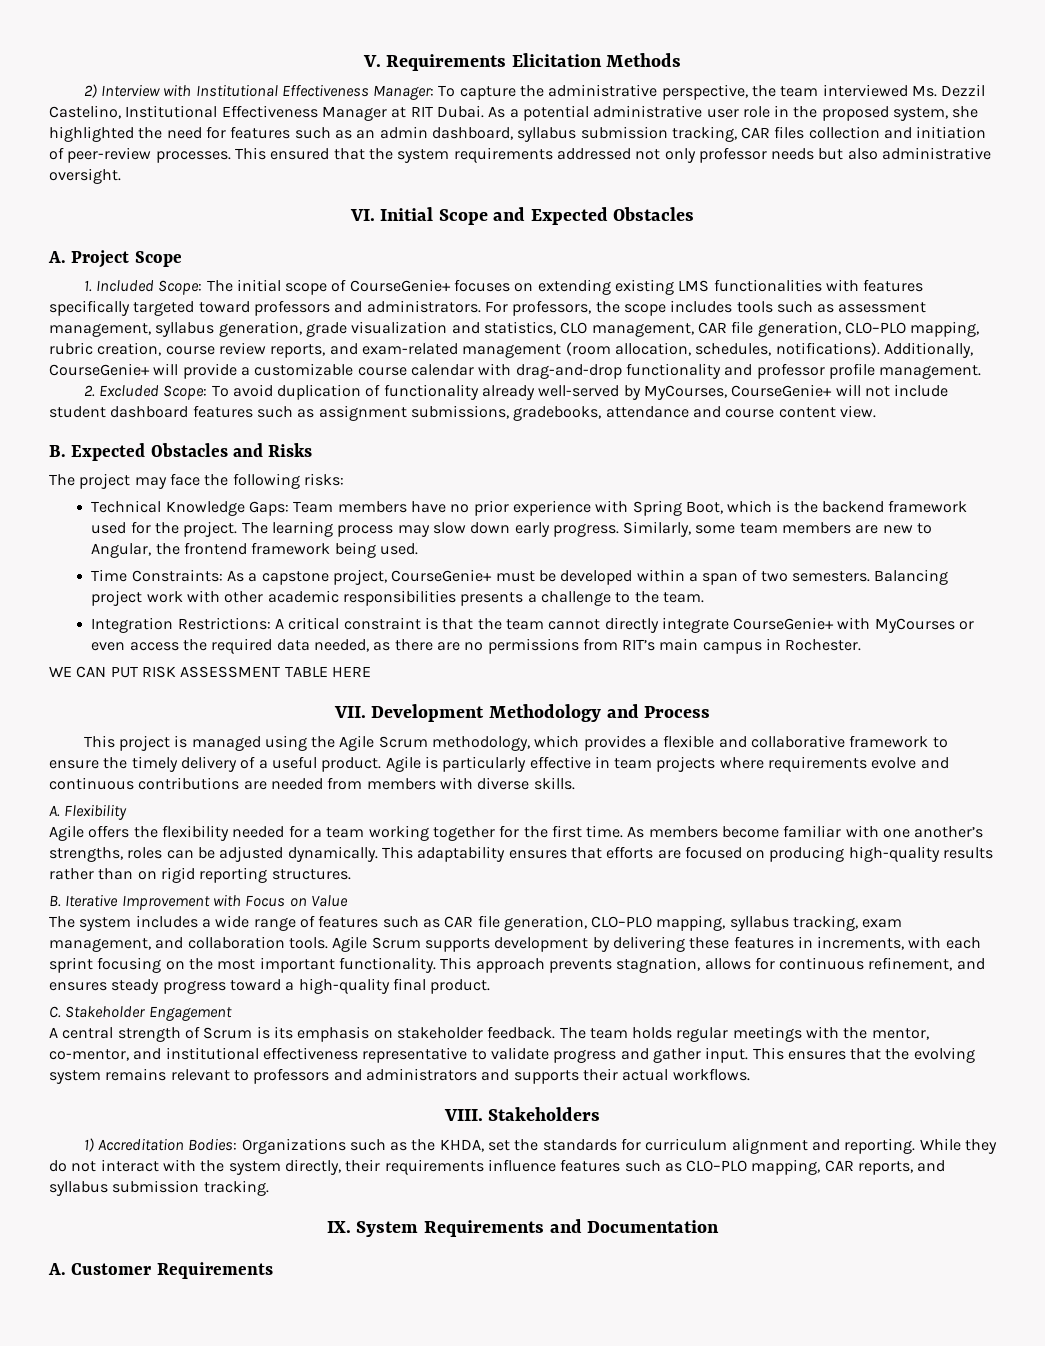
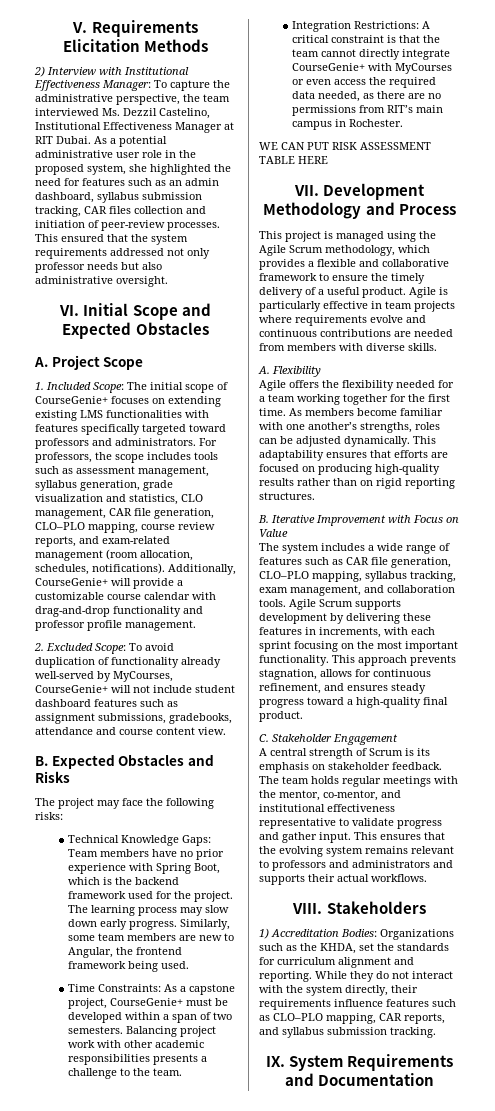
[49,342,162,356] rubric creation, -> (138, 527) none
[48,1262,273,1279] // A. Customer Requirements -> (435, 1079) none

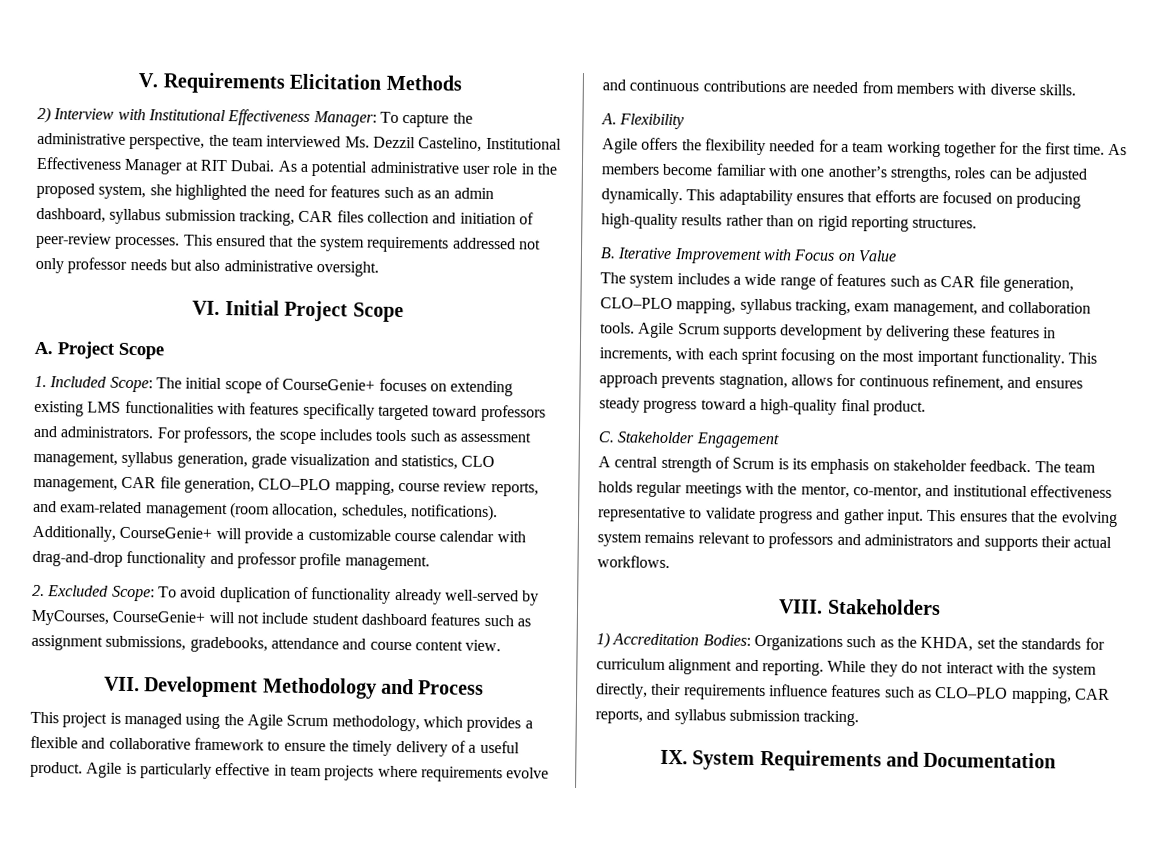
[132,303,211,320] [62,322,209,339] Scope and Expected Obstacles -> [284,300,404,323] Project Scope
[35,754,214,769] [35,771,70,783] [35,798,214,809] [35,812,63,820] [68,835,212,846] [68,849,225,860] [68,863,221,874] [68,877,180,885] [68,891,234,902] [68,905,230,916] [68,919,231,930] [68,933,235,941] [68,947,183,958] [68,961,190,972] [68,984,236,995] [68,998,229,1009] [68,1012,233,1023] [68,1026,217,1037] [68,1040,205,1048] [68,1054,208,1065] [68,1068,183,1079] [292,21,431,32] [292,35,441,43] [292,49,451,60] [292,63,453,74] [292,77,437,88] [292,91,442,102] [292,105,444,116] [292,119,404,130] [259,142,431,150] [259,156,328,164] // B. Expected Obstacles and Risks // The project may face the following risks: // Technical Knowledge Gaps: Team members have no prior experience with Spring Boot, which is the backend framework used for the project. The learning process may slow down early progress. Similarly, some team members are new to Angular, the frontend framework being used. // Time Constraints: As a capstone project, CourseGenie+ must be developed within a span of two semesters. Balancing project work with other academic responsibilities presents a challenge to the team. // Integration Restrictions: A critical constraint is that the team cannot directly integrate CourseGenie+ with MyCourses or even access the required data needed, as there are no permissions from RIT’s main campus in Rochester. // WE CAN PUT RISK ASSESSMENT TABLE HERE -> (502, 645) none

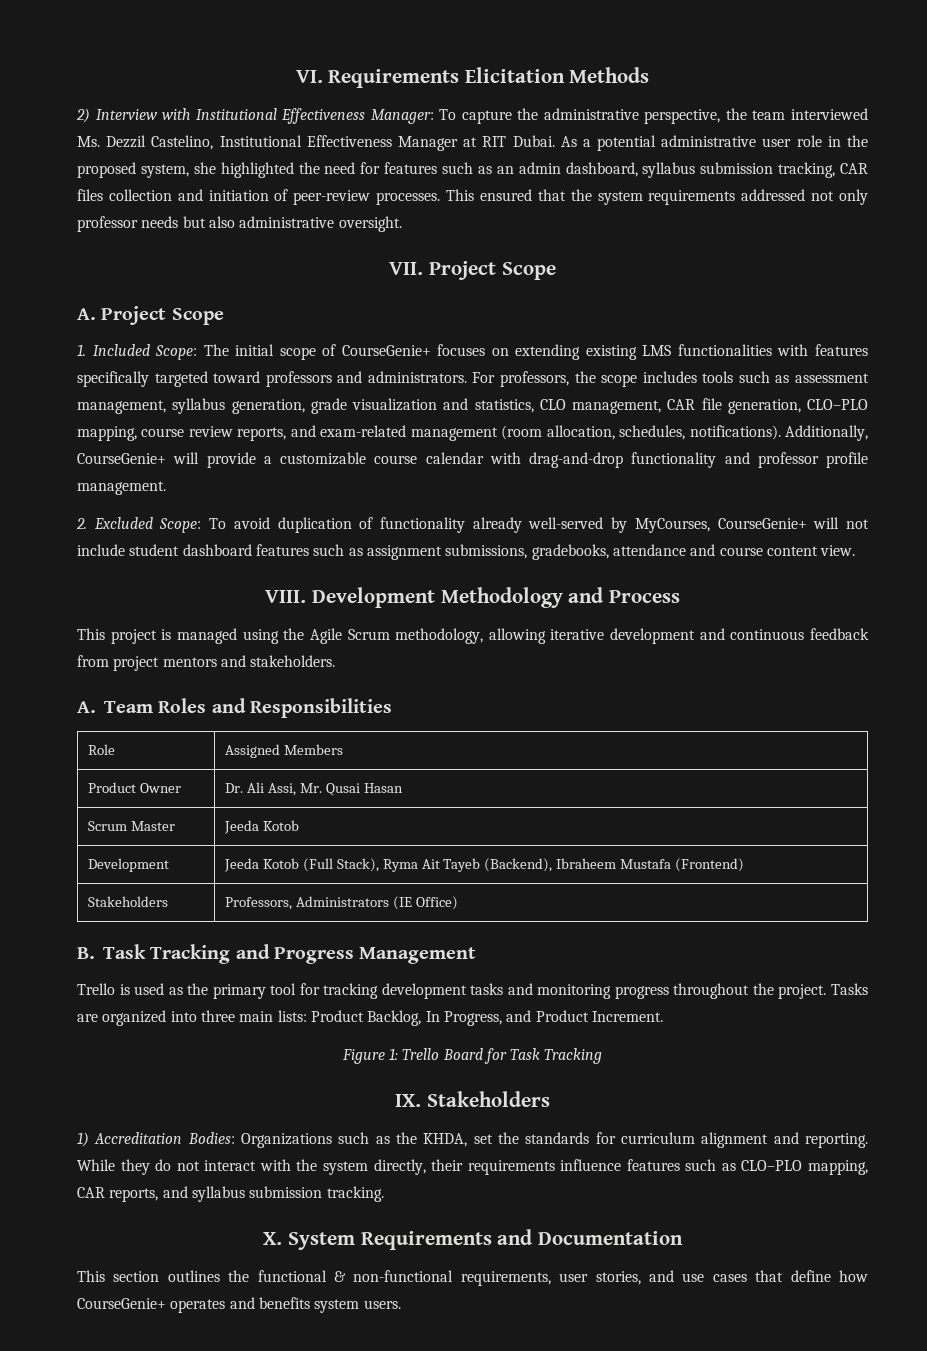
[138,73,159,88] V. -> [295,70,323,83] VI.
[192,300,280,316] VI. Initial -> [389,262,424,275] VII.
[103,676,140,692] VII. -> [265,590,307,603] VIII.
[422,716,533,733] [30,735,520,757] [30,761,550,783] [602,79,1076,96] [601,113,686,130] [602,137,1128,158] [601,163,1088,184] [601,188,1081,209] [601,213,978,232] [600,247,897,265] [600,272,1074,293] [600,297,1092,317] [600,322,1056,342] [599,347,1098,368] [599,372,1083,391] [599,397,926,416] [598,431,779,449] [598,456,1096,475] [598,481,1112,499] [597,506,1118,528] [597,531,1113,552] [597,555,670,569] [778,599,824,614] which provides a flexible and collaborative framework to ensure the timely delivery of a useful product. Agile is particularly effective in team projects where requirements evolve and continuous contributions are needed from members with diverse skills. // A. Flexibility // Agile offers the flexibility needed for a team working together for the first time. As members become familiar with one another’s strengths, roles can be adjusted dynamically. This adaptability ensures that efforts are focused on producing high-quality results rather than on rigid reporting structures. // B. Iterative Improvement with Focus on Value // The system includes a wide range of features such as CAR file generation, CLO–PLO mapping, syllabus tracking, exam management, and collaboration tools. Agile Scrum supports development by delivering these features in increments, with each sprint focusing on the most important functionality. This approach prevents stagnation, allows for continuous refinement, and ensures steady progress toward a high-quality final product. // C. Stakeholder Engagement // A central strength of Scrum is its emphasis on stakeholder feedback. The team holds regular meetings with the mentor, co-mentor, and institutional effectiveness representative to validate progress and gather input. This ensures that the evolving system remains relevant to professors and administrators and supports their actual workflows. // VIII. -> [488,628,869,644] [77,655,336,671] [77,698,392,718] [87,744,115,755] [224,744,343,758] [87,782,181,793] [224,782,403,796] [87,821,175,831] [223,820,299,834] [87,858,169,872] [223,858,745,872] [87,896,168,907] [224,896,458,910] [77,944,477,964] [77,983,868,999] [77,1010,663,1026] [341,1048,603,1064] [395,1094,422,1107] allowing iterative development and continuous feedback from project mentors and stakeholders. // A. Team Roles and Responsibilities // Role | Assigned Members // Product Owner | Dr. Ali Assi, Mr. Qusai Hasan // Scrum Master | Jeeda Kotob // Development | Jeeda Kotob (Full Stack), Ryma Ait Tayeb (Backend), Ibraheem Mustafa (Frontend) // Stakeholders | Professors, Administrators (IE Office) // B. Task Tracking and Progress Management // Trello is used as the primary tool for tracking development tasks and monitoring progress throughout the project. Tasks are organized into three main lists: Product Backlog, In Progress, and Product Increment. // Figure 1: Trello Board for Task Tracking // IX.
[659,749,688,765] IX. -> [263,1232,283,1245] X.
(1057, 760) none -> [77,1270,868,1286] [77,1297,401,1313] // This section outlines the functional & non-functional requirements, user stories, and use cases that define how CourseGenie+ operates and benefits system users.

